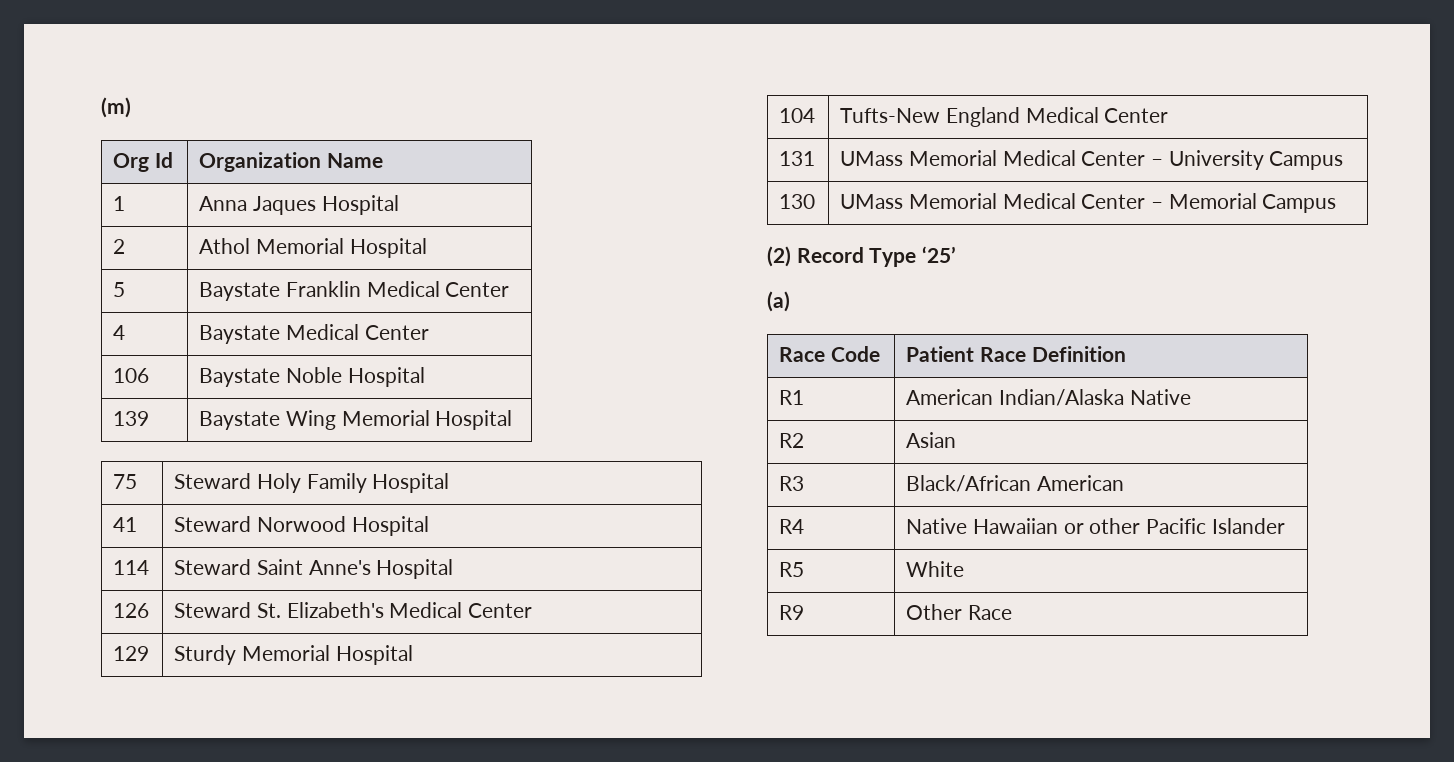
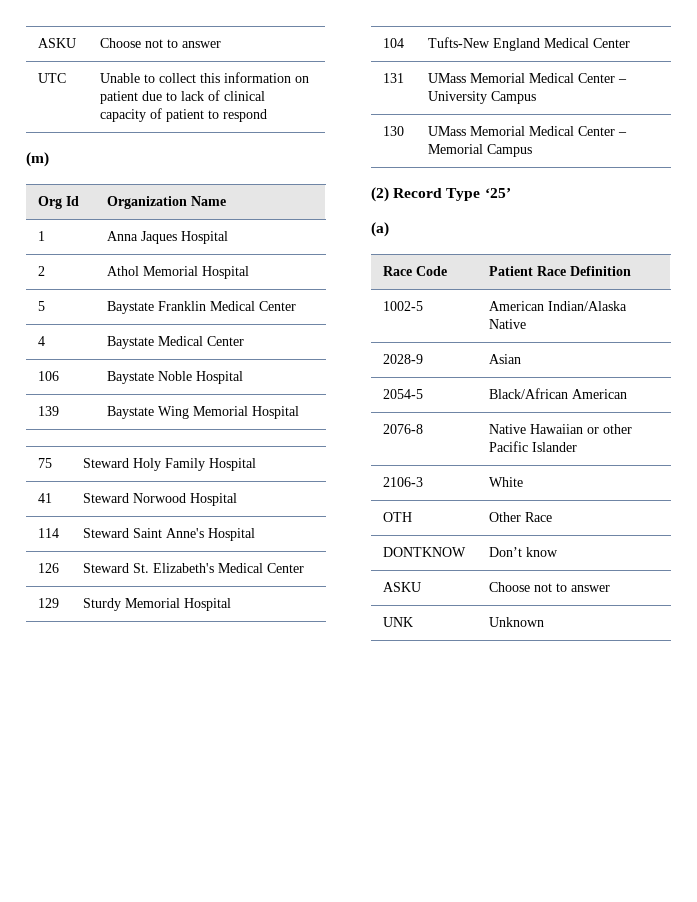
(101, 107) none -> [37,38,76,48] [99,38,221,48] [37,73,66,83] [99,72,309,83] [99,90,265,104] [99,108,267,122] ASKU | Choose not to answer // UTC | Unable to collect this information on patient due to lack of clinical capacity of patient to respond //
[779,390,805,405] R1 -> [382,301,423,311] 1002-5
[779,433,805,448] R2 -> [382,354,423,364] 2028-9
[779,476,805,491] R3 -> [382,389,423,399] 2054-5
[779,519,805,534] R4 -> [382,424,423,434] 2076-8
[779,562,805,577] R5 -> [382,477,423,487] 2106-3
[779,605,805,620] R9 -> [382,512,412,522] OTH
(1012, 612) none -> [382,547,466,557] [488,547,558,557] [382,582,421,592] [488,582,610,592] [382,617,413,627] [488,617,544,627] // DONTKNOW | Don’t know // ASKU | Choose not to answer // UNK | Unknown

